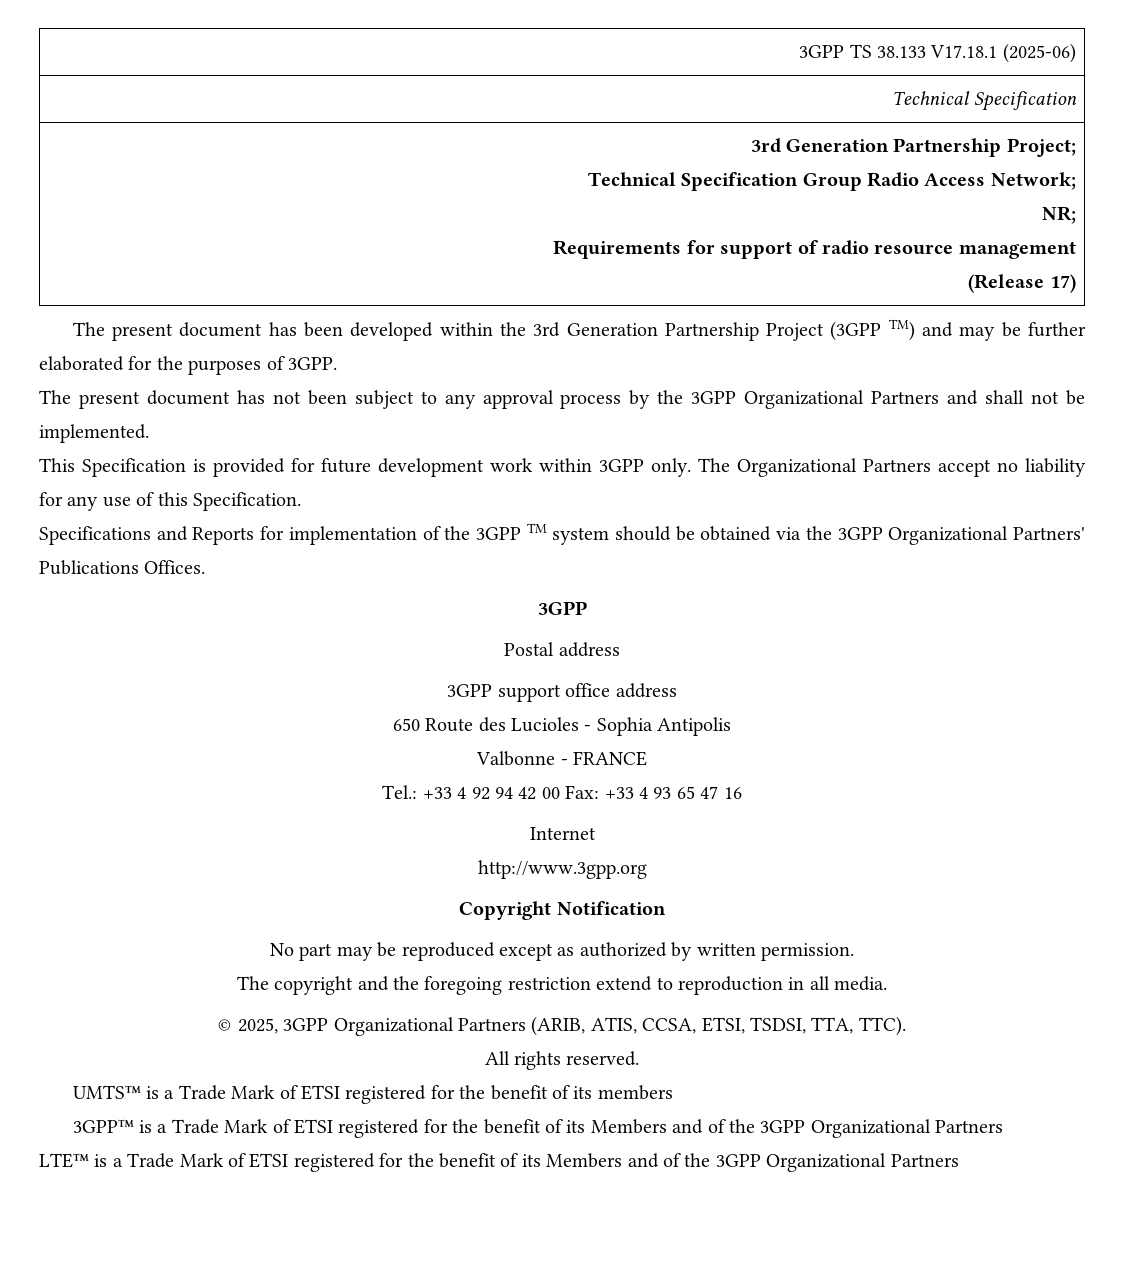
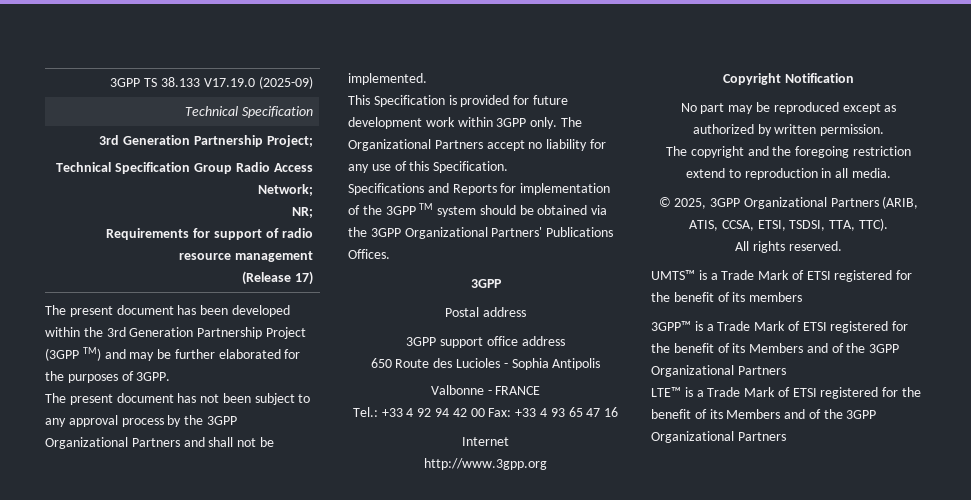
[930,43,1076,63] V17.18.1 (2025-06) -> [203,76,313,89] V17.19.0 (2025-09)

